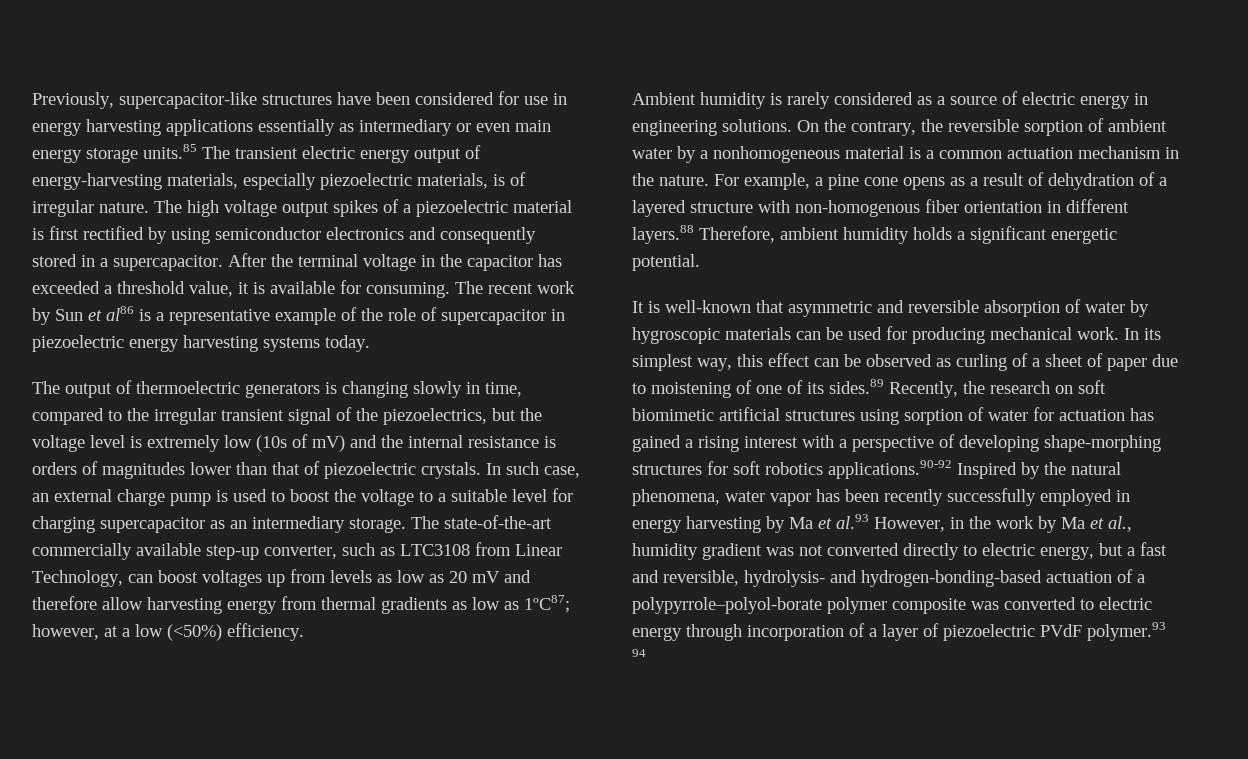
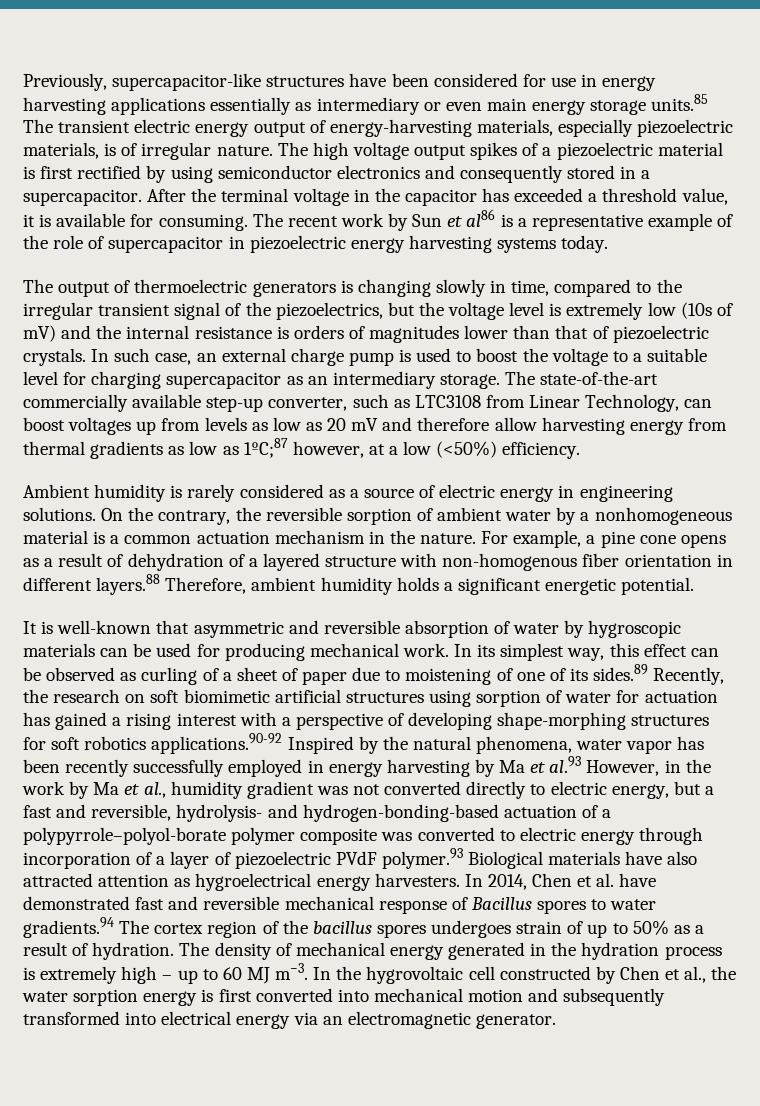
[524,595,570,613] 1ºC87; -> [243,438,288,458] 1ºC;87
[632,649,646,657] 94 -> [468,851,698,869] [23,873,657,891] [23,896,657,914] [23,917,704,938] [23,942,722,960] [23,963,737,984] [22,988,666,1006] [23,1011,556,1029] Biological materials have also attracted attention as hygroelectrical energy harvesters. In 2014, Chen et al. have demonstrated fast and reversible mechanical response of Bacillus spores to water gradients.94 The cortex region of the bacillus spores undergoes strain of up to 50% as a result of hydration. The density of mechanical energy generated in the hydration process is extremely high – up to 60 MJ m−3. In the hygrovoltaic cell constructed by Chen et al., the water sorption energy is first converted into mechanical motion and subsequently transformed into electrical energy via an electromagnetic generator.

